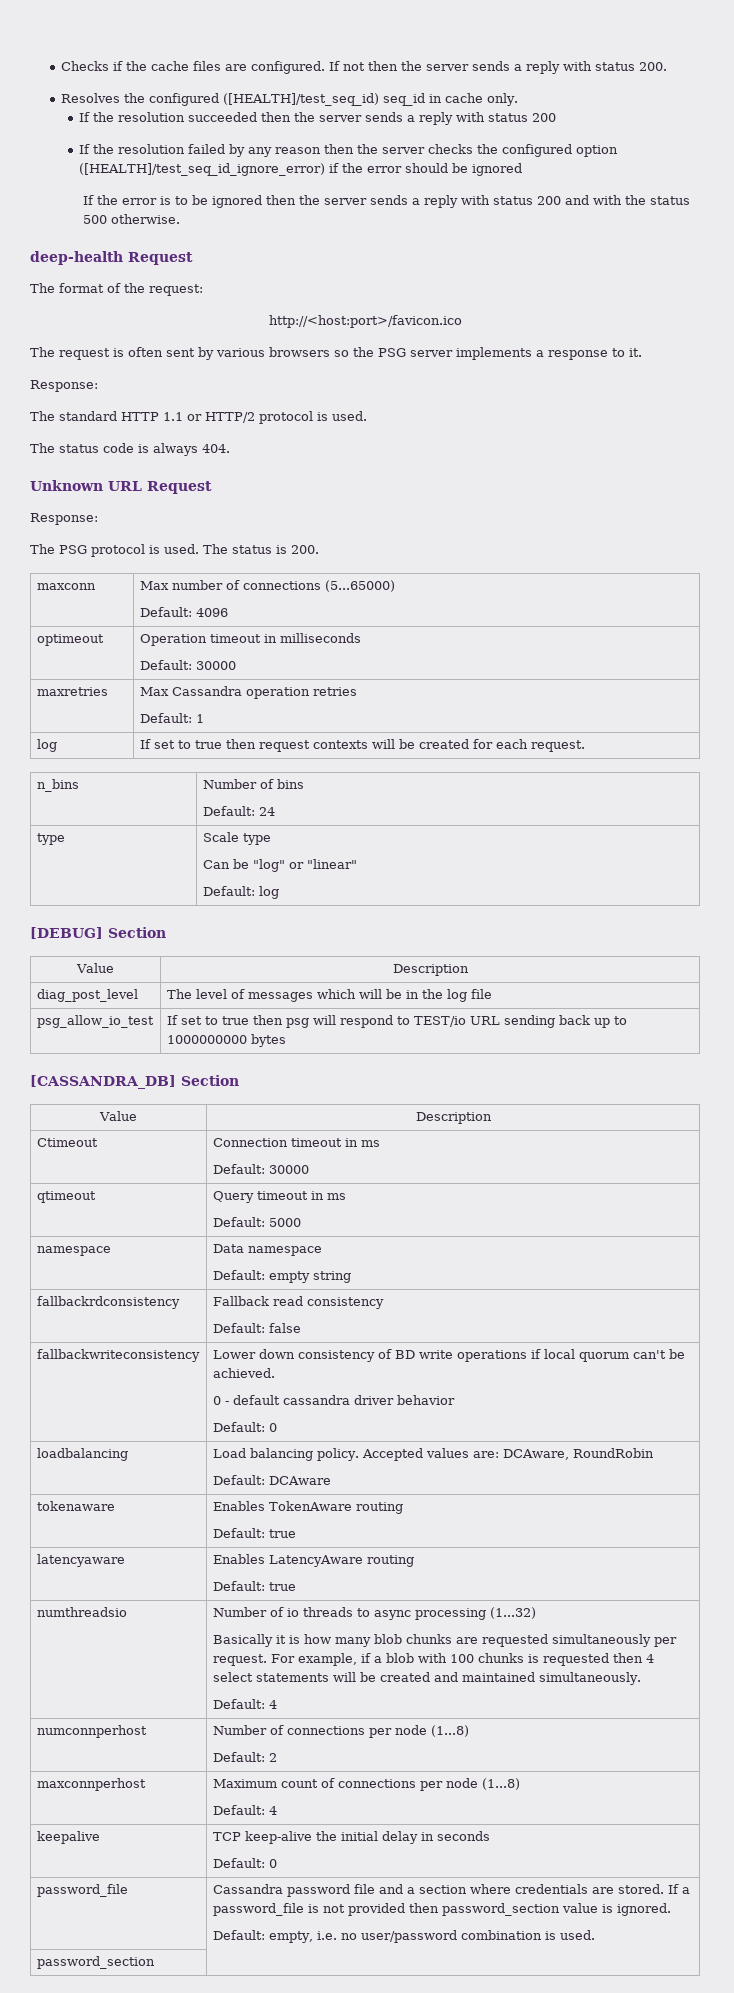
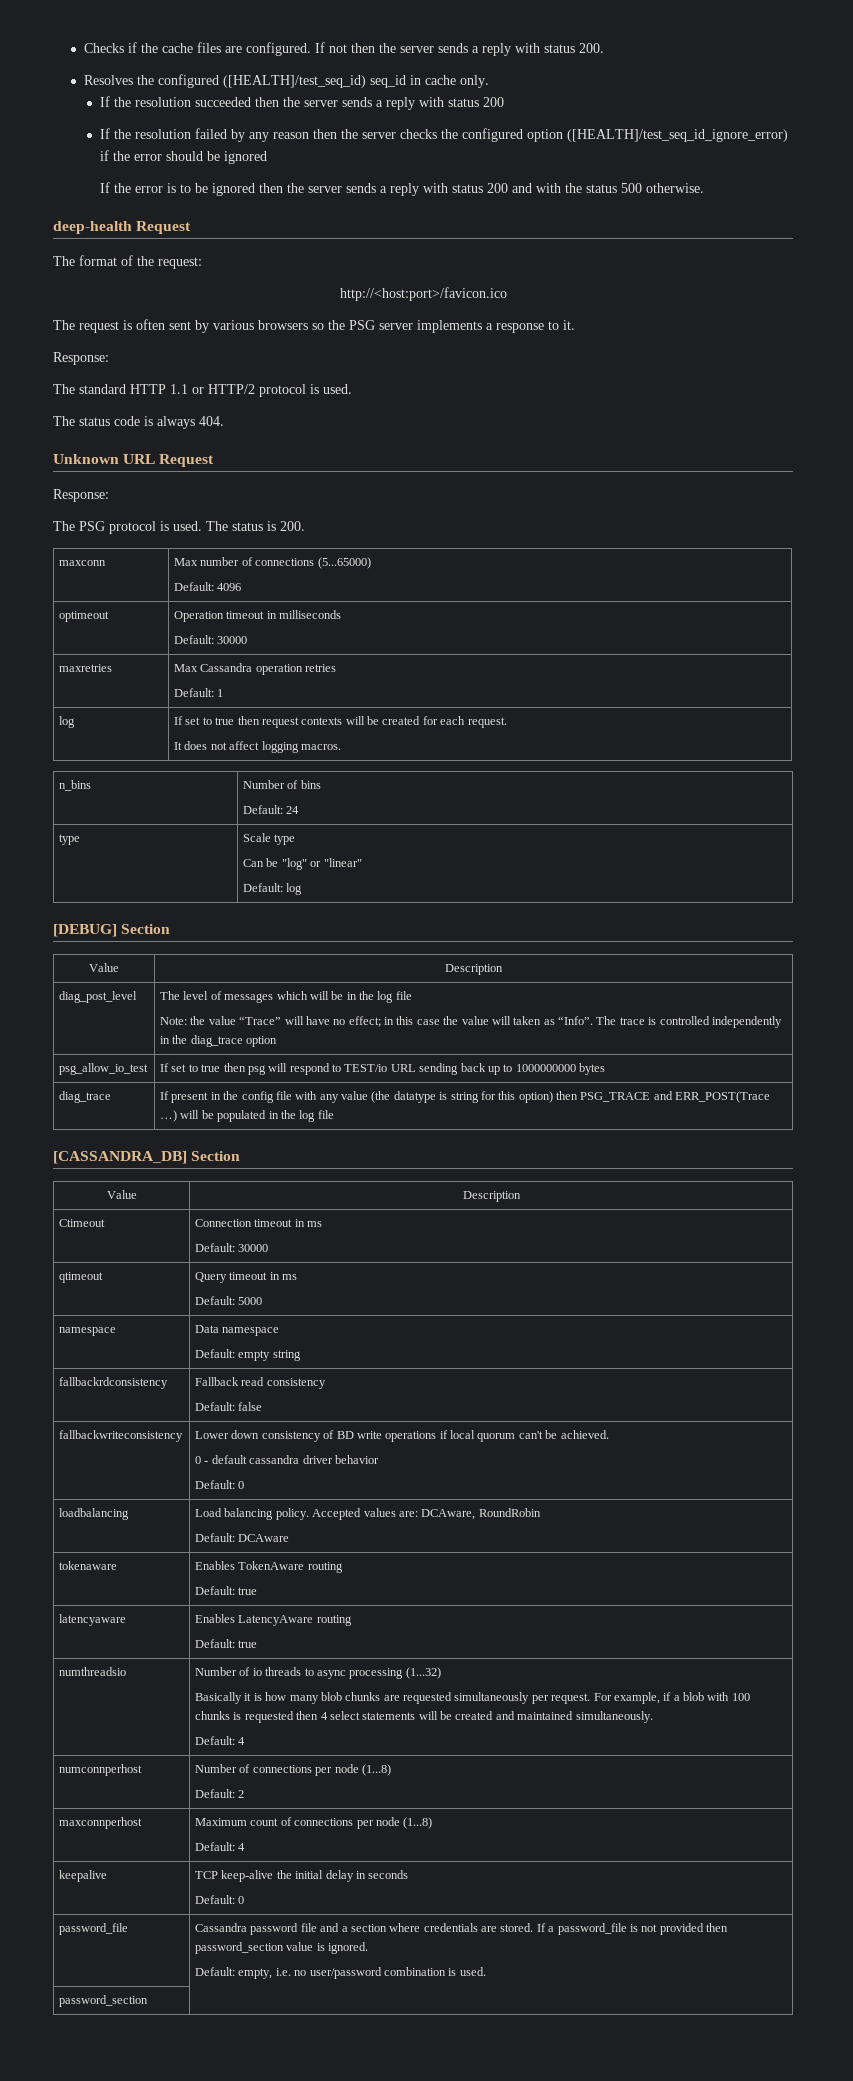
(585, 746) none -> [174,741,341,753] // It does not affect logging macros.
(492, 994) none -> [160,1016,782,1028] [160,1035,278,1047] // Note: the value “Trace” will have no effect; in this case the value will taken as “Info”. The trace is controlled independently in the diag_trace option
(286, 1040) none -> [59,1091,112,1103] [160,1091,771,1103] [160,1110,334,1122] // diag_trace | If present in the config file with any value (the datatype is string for this option) then PSG_TRACE and ERR_POST(Trace …) will be populated in the log file

